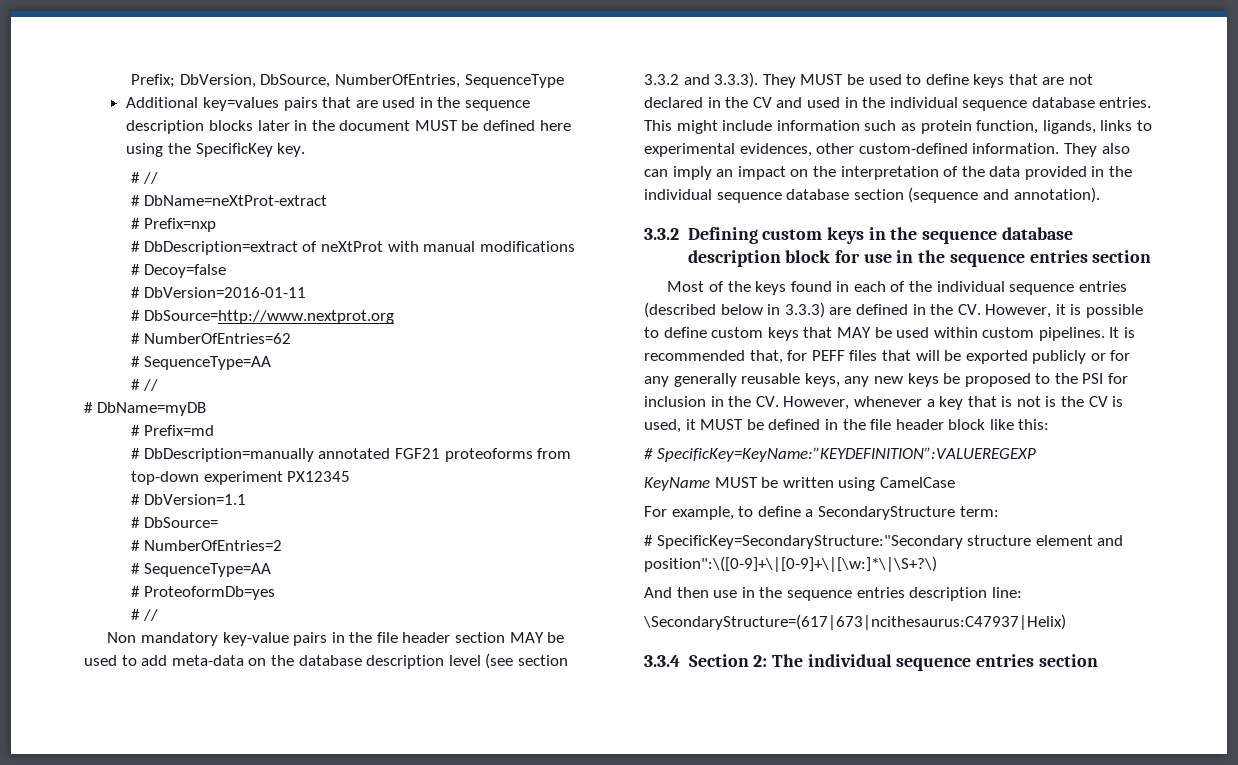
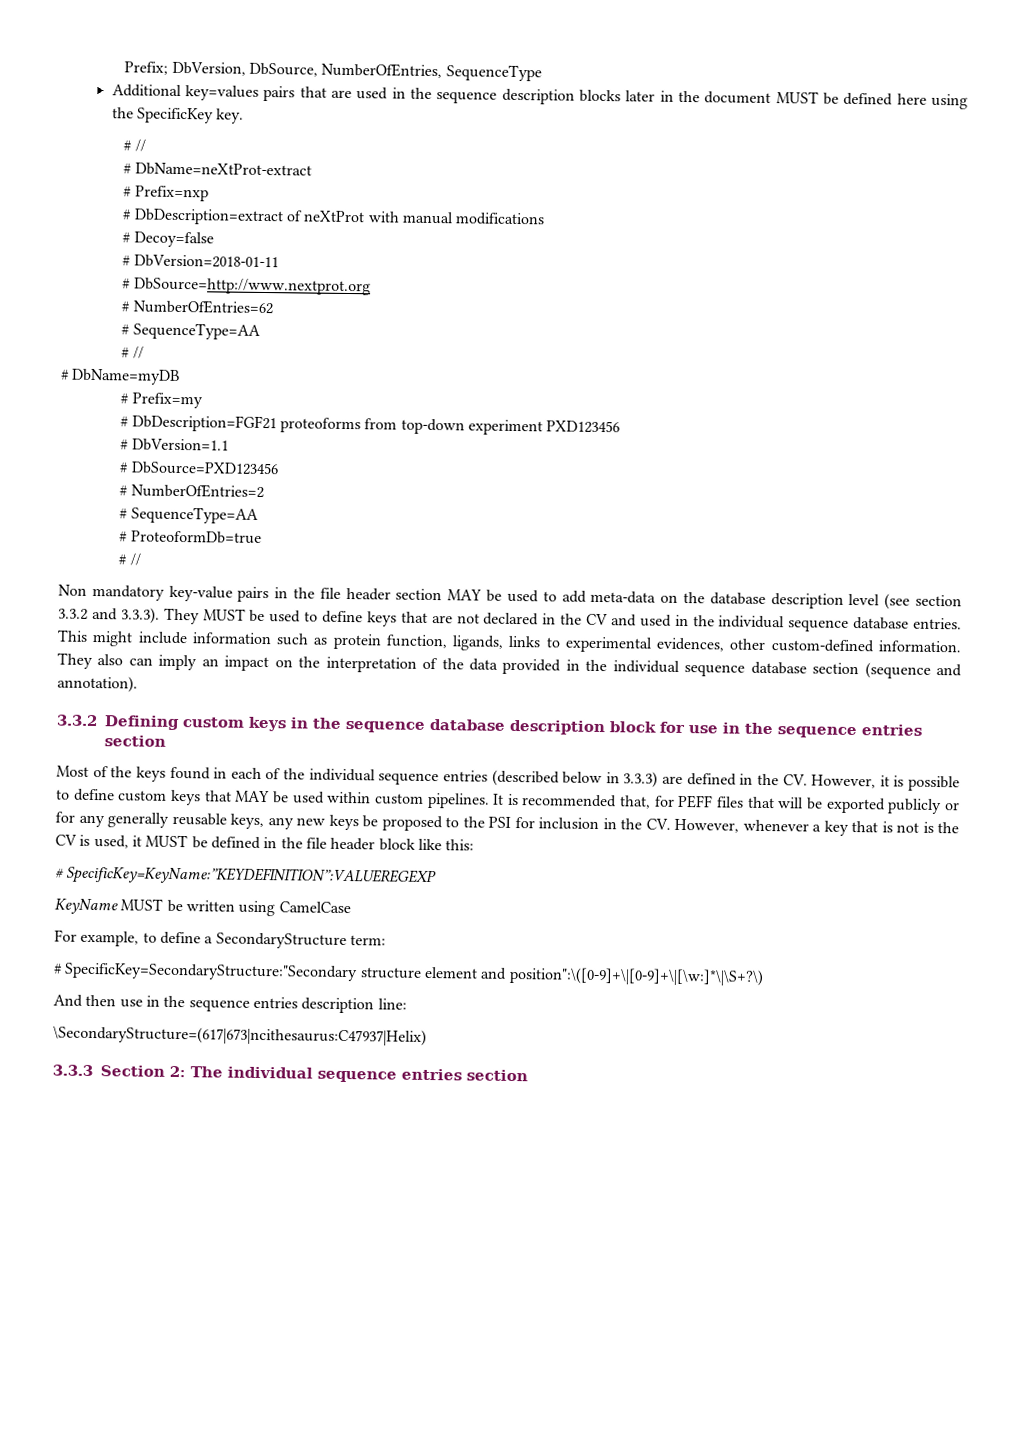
[143,287,306,298] DbVersion=2016-01-11 -> [133,254,279,269] DbVersion=2018-01-11
[143,425,214,436] [131,448,441,462] Prefix=md // # DbDescription=manually annotated FGF21 -> [131,392,203,409] [120,414,277,433] Prefix=my // # DbDescription=FGF21
[287,471,351,482] PX12345 -> [546,420,621,434] PXD123456
[143,517,218,528] DbSource= -> [130,461,279,476] DbSource=PXD123456
[143,586,275,600] ProteoformDb=yes -> [130,530,262,544] ProteoformDb=true
[644,655,680,667] 3.3.4 -> [52,1064,93,1077] 3.3.3

